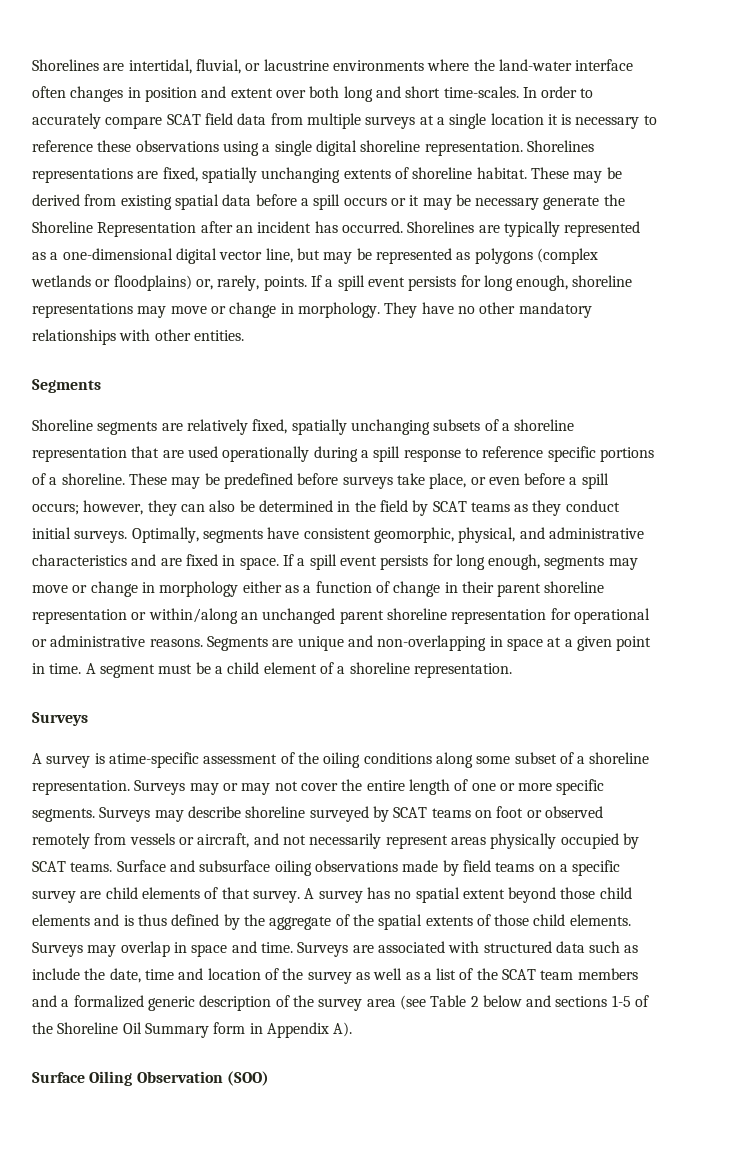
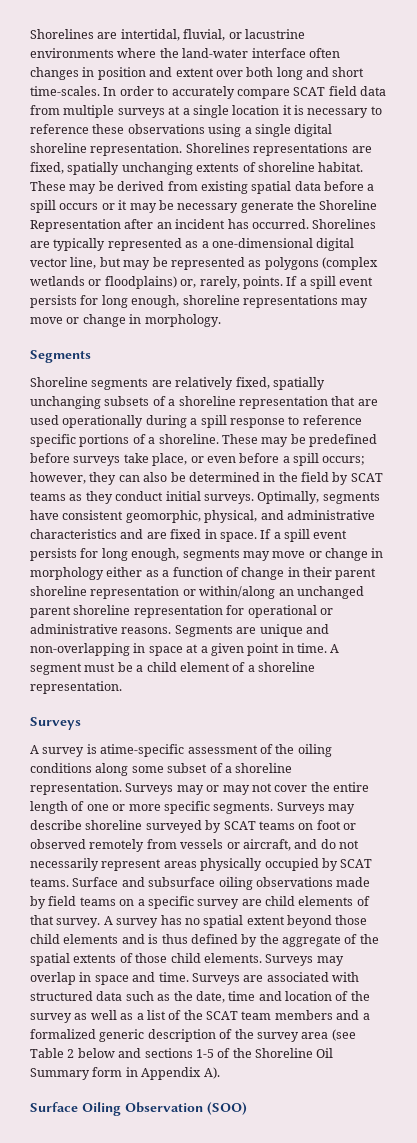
[384,302,592,318] [32,329,244,345] They have no other mandatory relationships with other entities. -> (221, 320) none
(279, 839) none -> [320,839,336,849] do
[32,968,80,980] include -> (171, 997) none

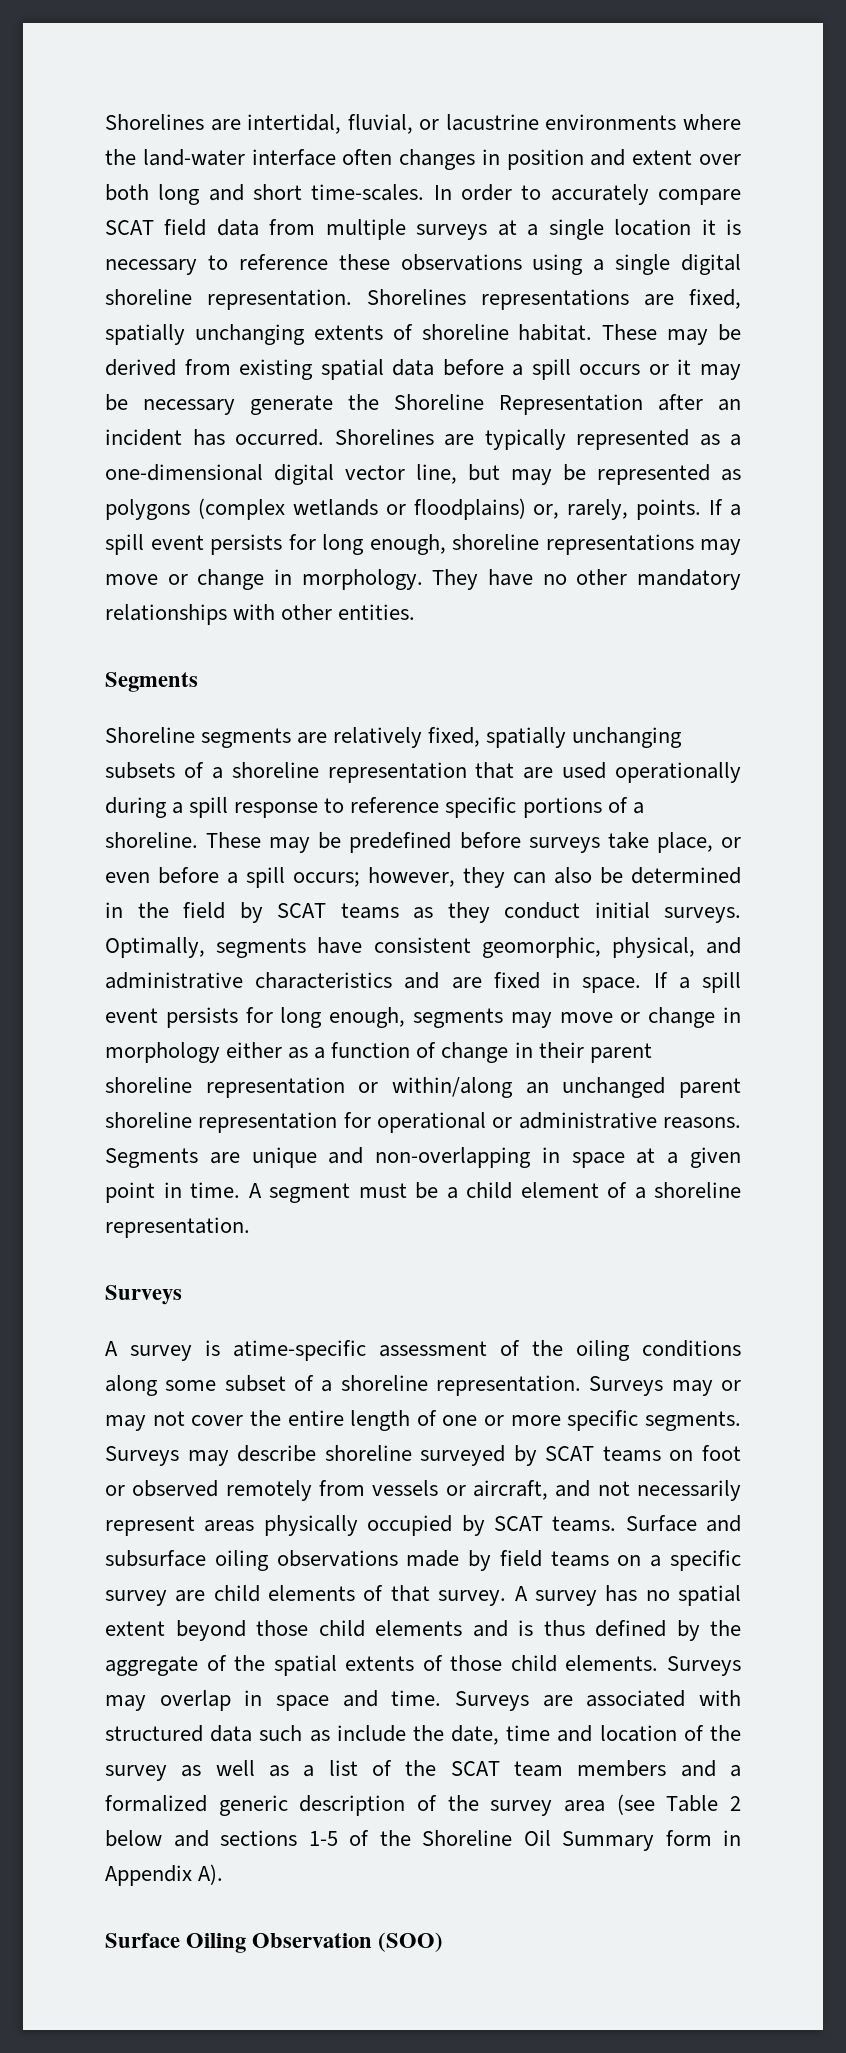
(221, 320) none -> [432,569,741,590] [105,604,416,625] They have no other mandatory relationships with other entities.
[320,839,336,849] do -> (591, 1488) none
(171, 997) none -> [336,1725,406,1742] include

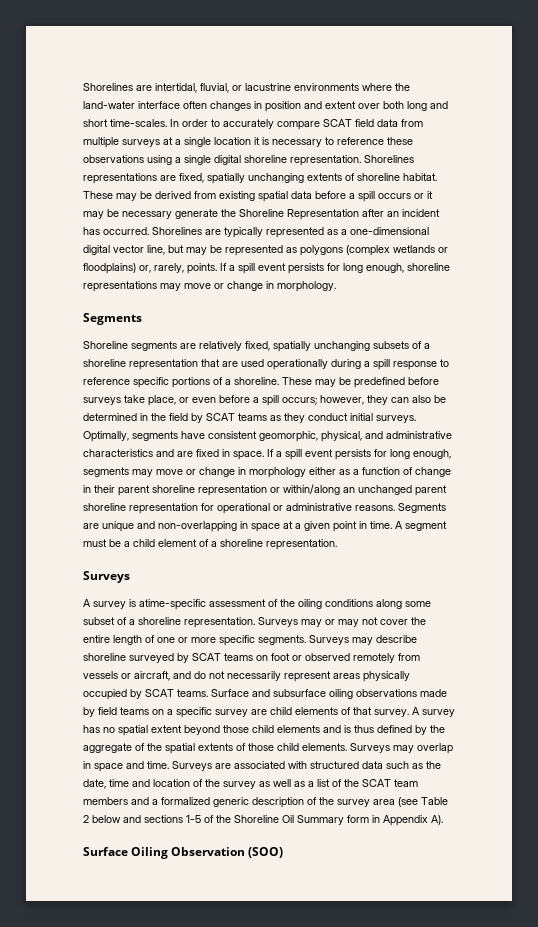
[432,569,741,590] [105,604,416,625] They have no other mandatory relationships with other entities. -> (336, 286) none
(591, 1488) none -> [194,671,206,679] do
[336,1725,406,1742] include -> (423, 766) none

